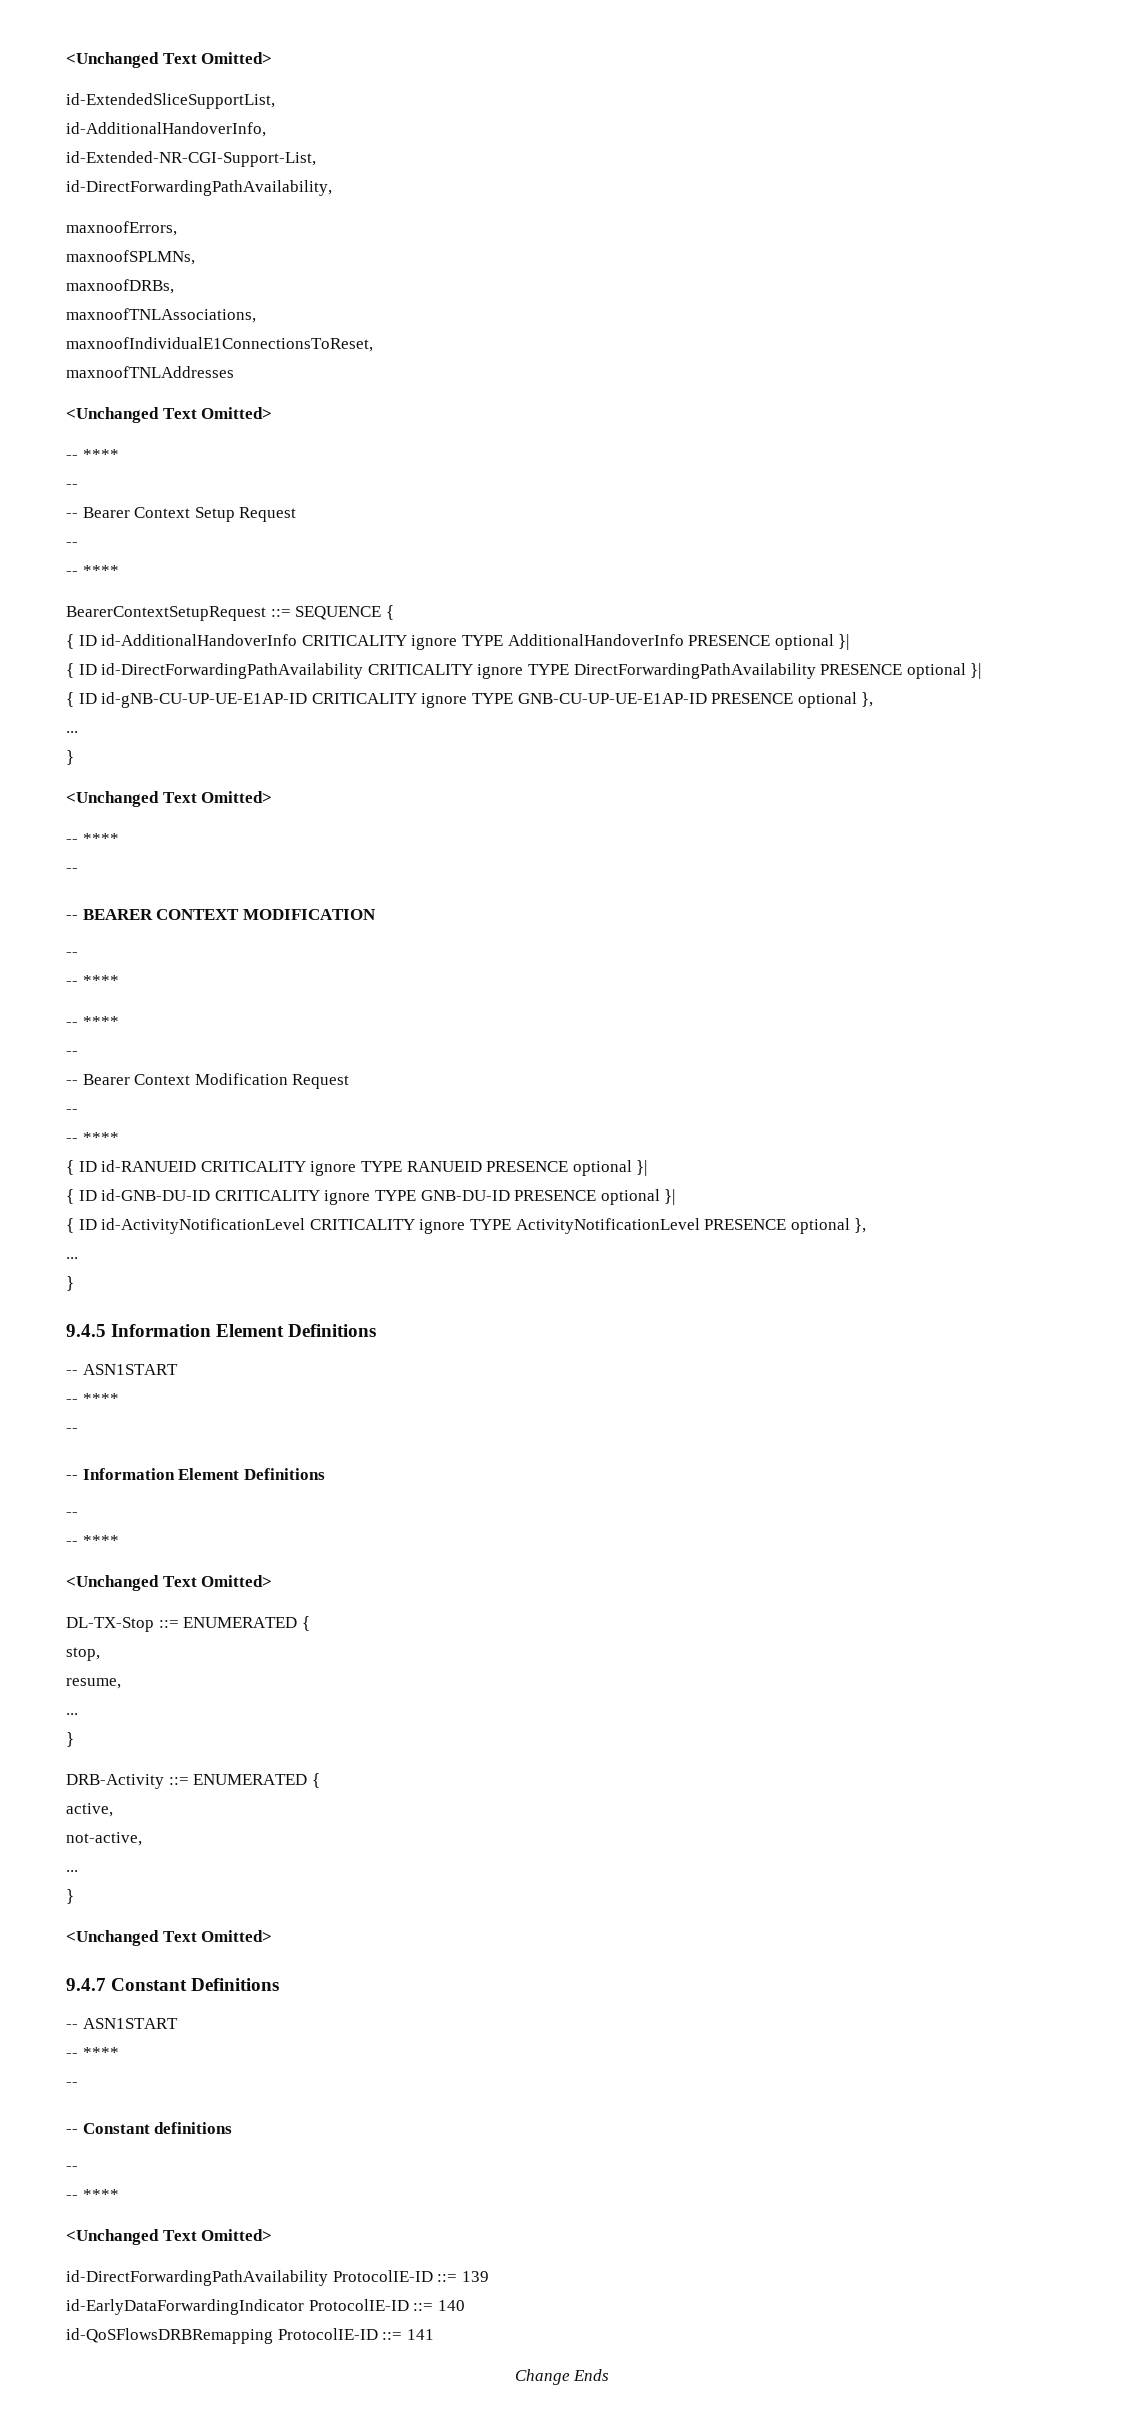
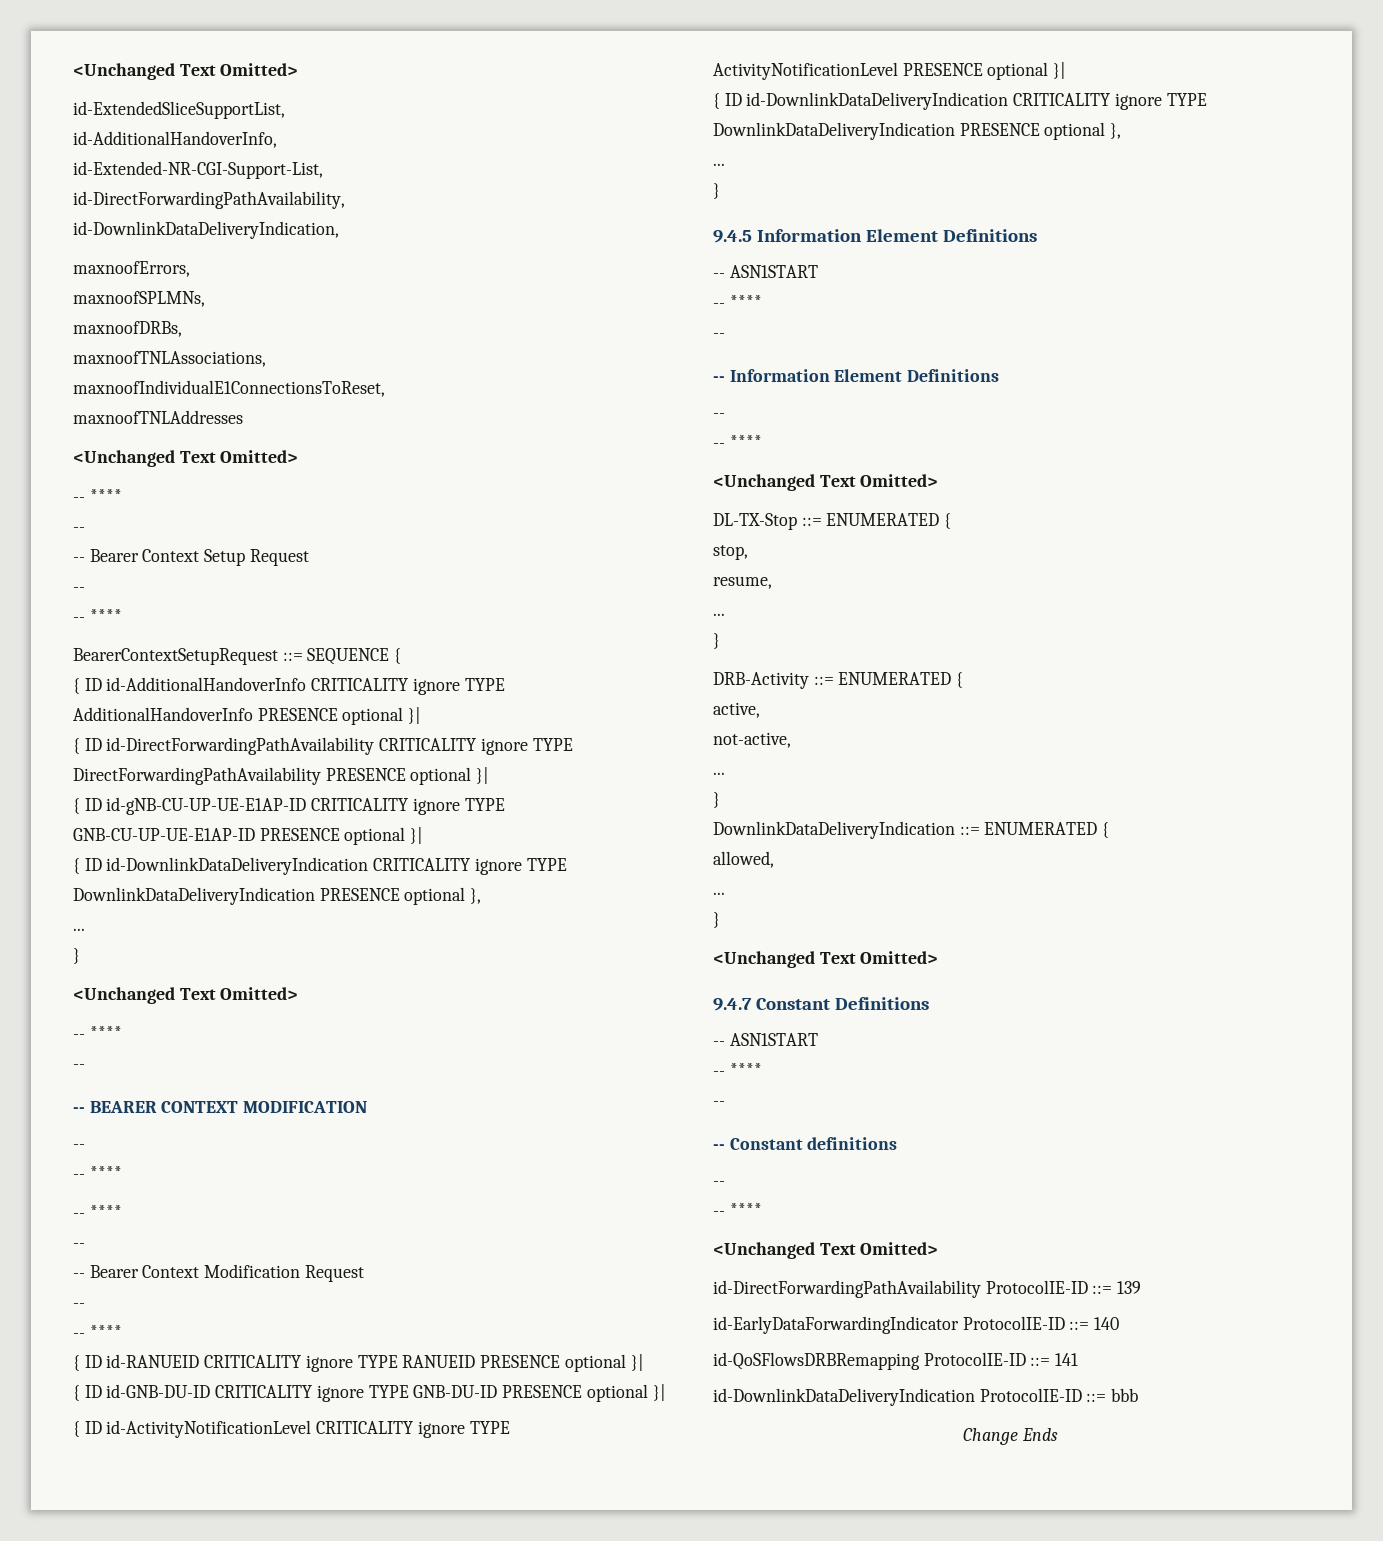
(332, 188) none -> [73,221,339,239] // id-DownlinkDataDeliveryIndication,
(857, 700) none -> [410,827,424,844] [73,857,567,875] [73,887,466,905] }| // { ID id-DownlinkDataDeliveryIndication CRITICALITY ignore TYPE DownlinkDataDeliveryIndication PRESENCE optional
(850, 1226) none -> [1053,62,1067,79] [713,92,1207,110] [713,122,1106,140] }| // { ID id-DownlinkDataDeliveryIndication CRITICALITY ignore TYPE DownlinkDataDeliveryIndication PRESENCE optional
(74, 1896) none -> [713,821,1110,839] [713,851,774,868] [713,892,725,895] [713,912,720,928] // DownlinkDataDeliveryIndication ::= ENUMERATED { // allowed, // ... // }
(434, 2334) none -> [713,1388,1139,1406] // id-DownlinkDataDeliveryIndication ProtocolIE-ID ::= bbb

